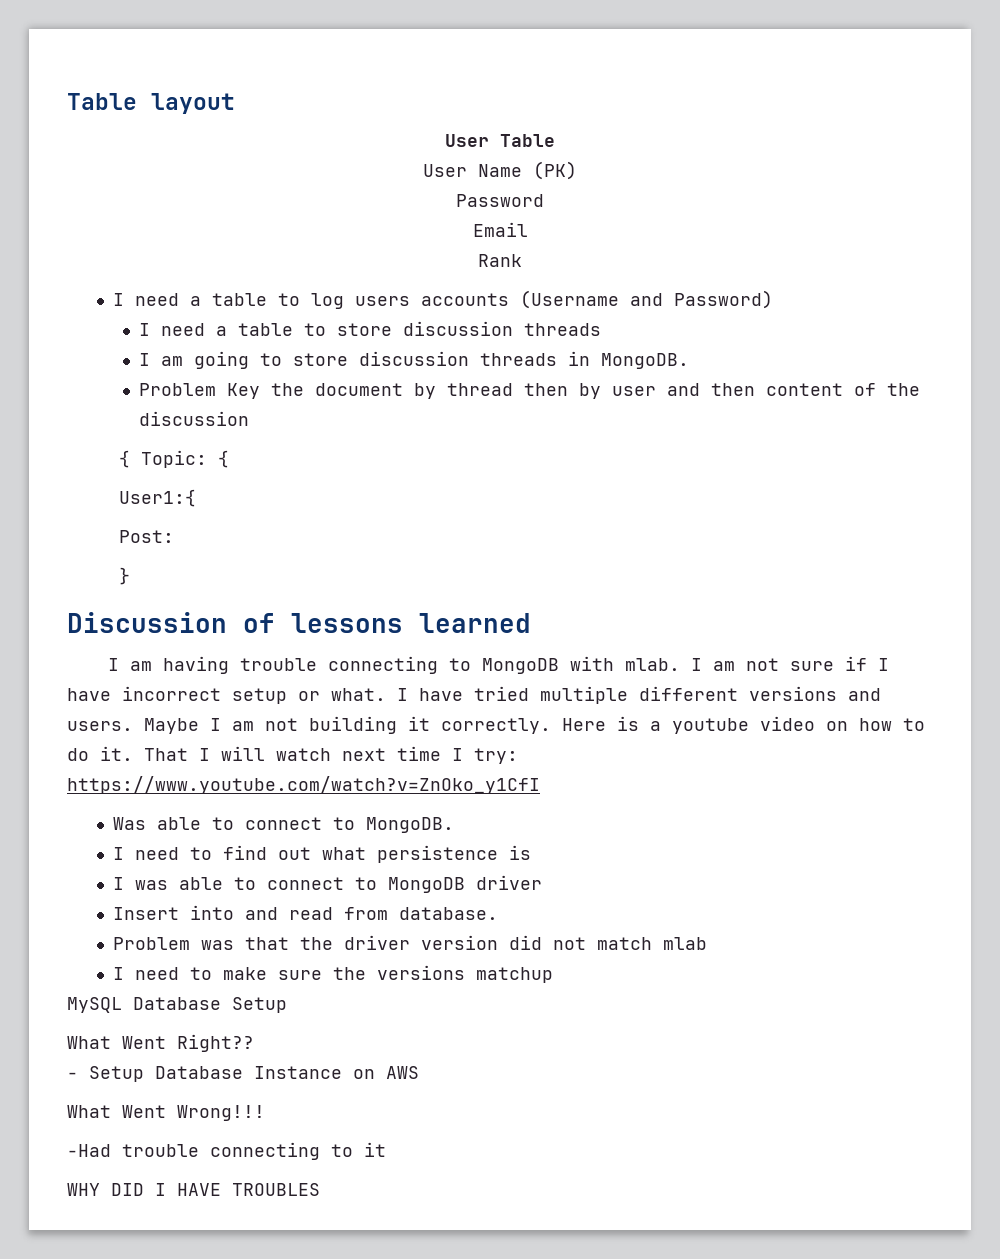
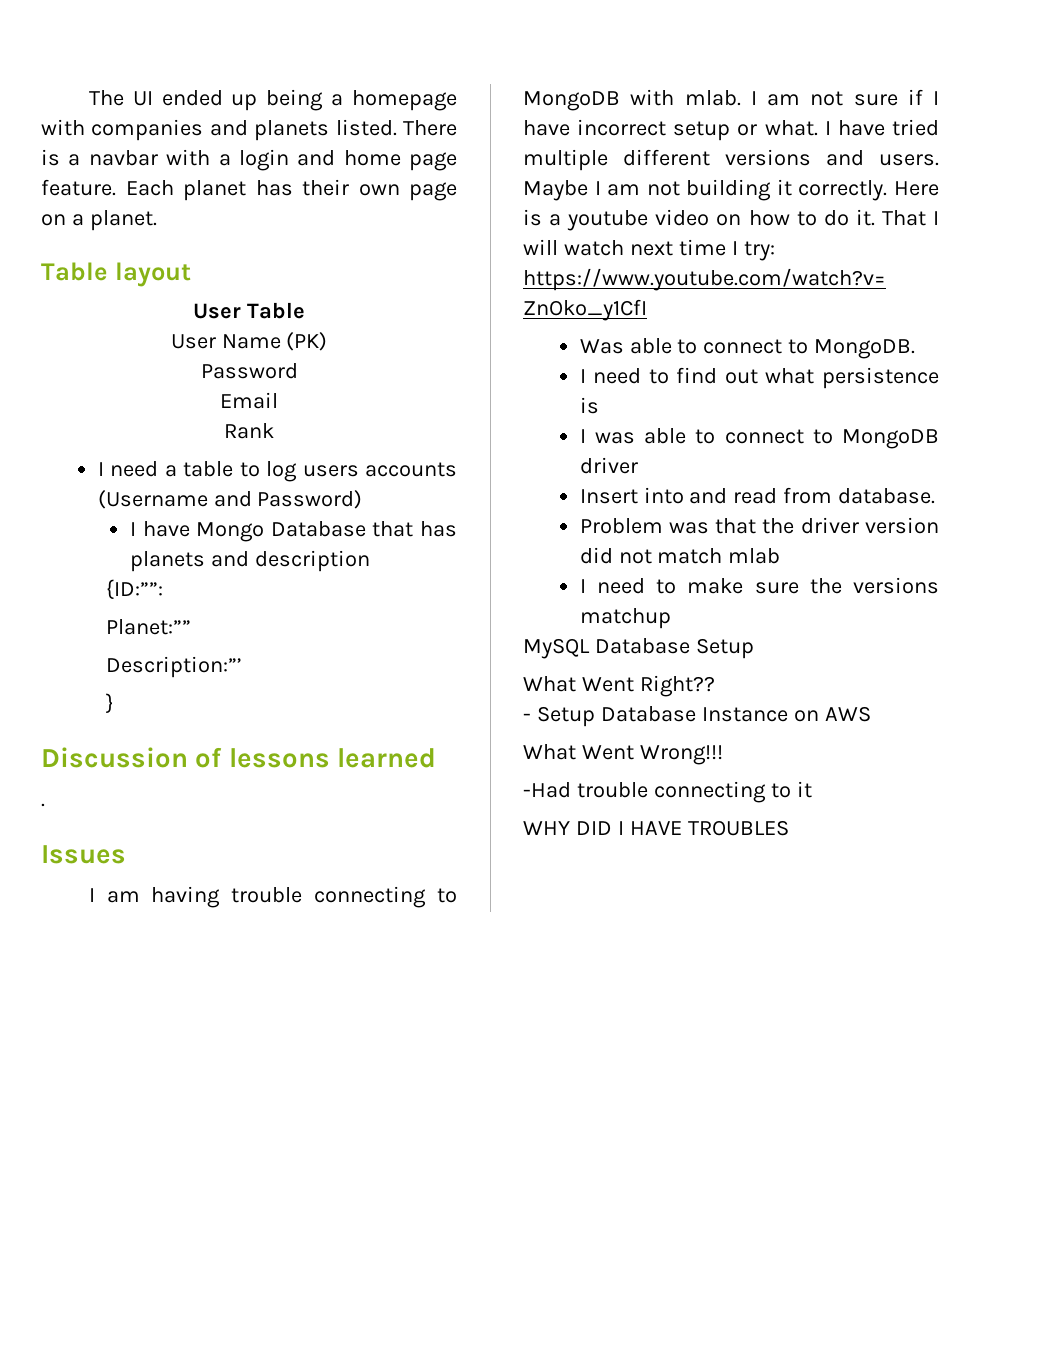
(67, 101) none -> [88,89,457,111] [41,119,457,141] [41,149,457,171] [41,179,457,201] [41,210,157,231] The UI ended up being a homepage with companies and planets listed. There is a navbar with a login and home page feature. Each planet has their own page on a planet. //
[161,321,602,336] [139,351,690,369] [139,383,921,399] [139,411,250,426] [119,450,230,468] [119,489,197,507] [119,530,175,543] need a table to store discussion threads // I am going to store discussion threads in MongoDB. // Problem Key the document by thread then by user and then content of the discussion // { Topic: { // User1:{ // Post: -> [142,521,457,542] [129,550,370,572] [105,579,163,600] [105,619,191,635] [105,656,242,678] have Mongo Database that has planets and description // {ID:””: // Planet:”” // Description:”’
(531, 623) none -> [41,803,45,807] [41,845,126,864] // . // Issues

